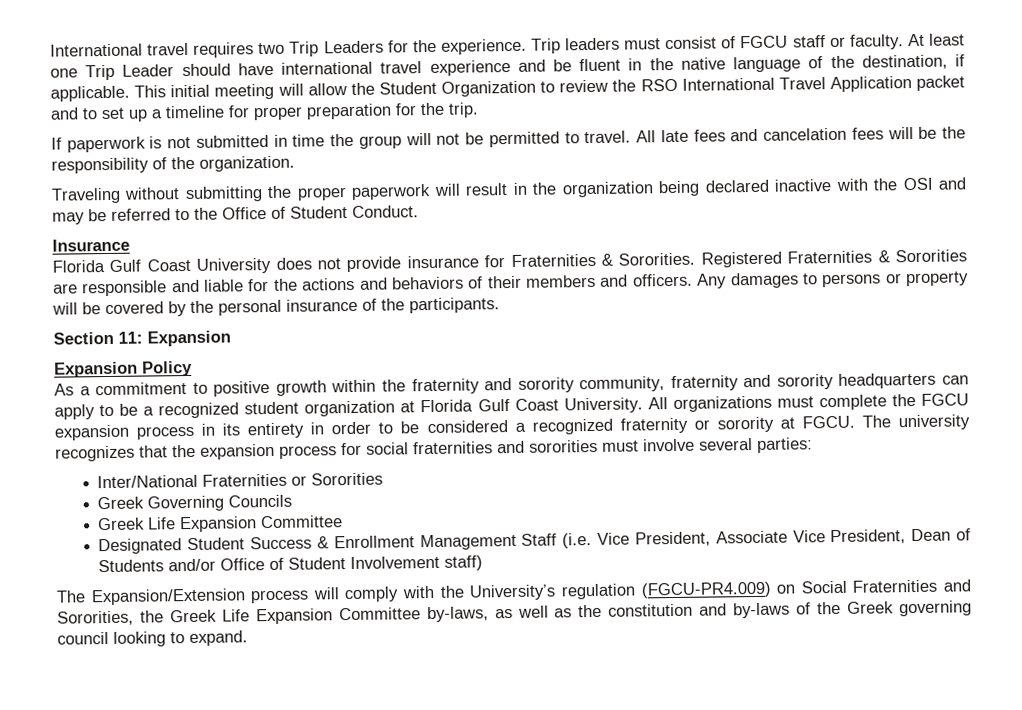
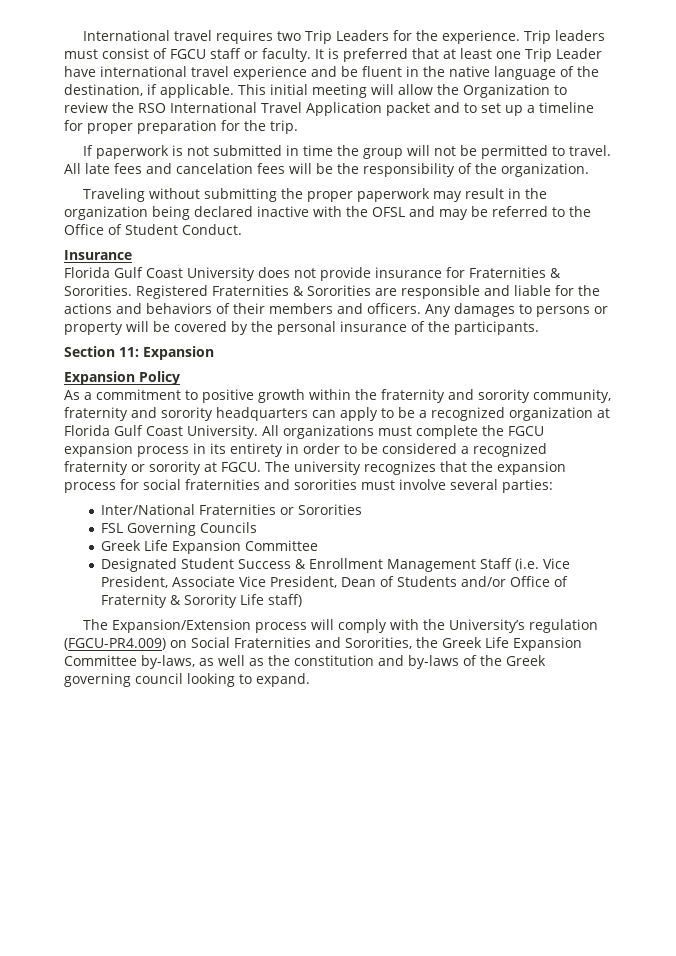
[907,33,925,47] At -> [315,48,456,62] It is preferred that at
[181,63,231,77] should -> (602, 53) none
[378,81,437,95] Student -> (459, 89) none
[433,183,461,196] will -> [433,191,463,202] may
[902,177,933,191] OSI -> [372,207,405,217] OFSL
[244,401,300,415] student -> (505, 414) none
[97,496,145,510] Greek -> [101,523,124,533] FSL
[288,555,441,570] Student Involvement -> [101,594,265,608] Fraternity & Sorority Life

